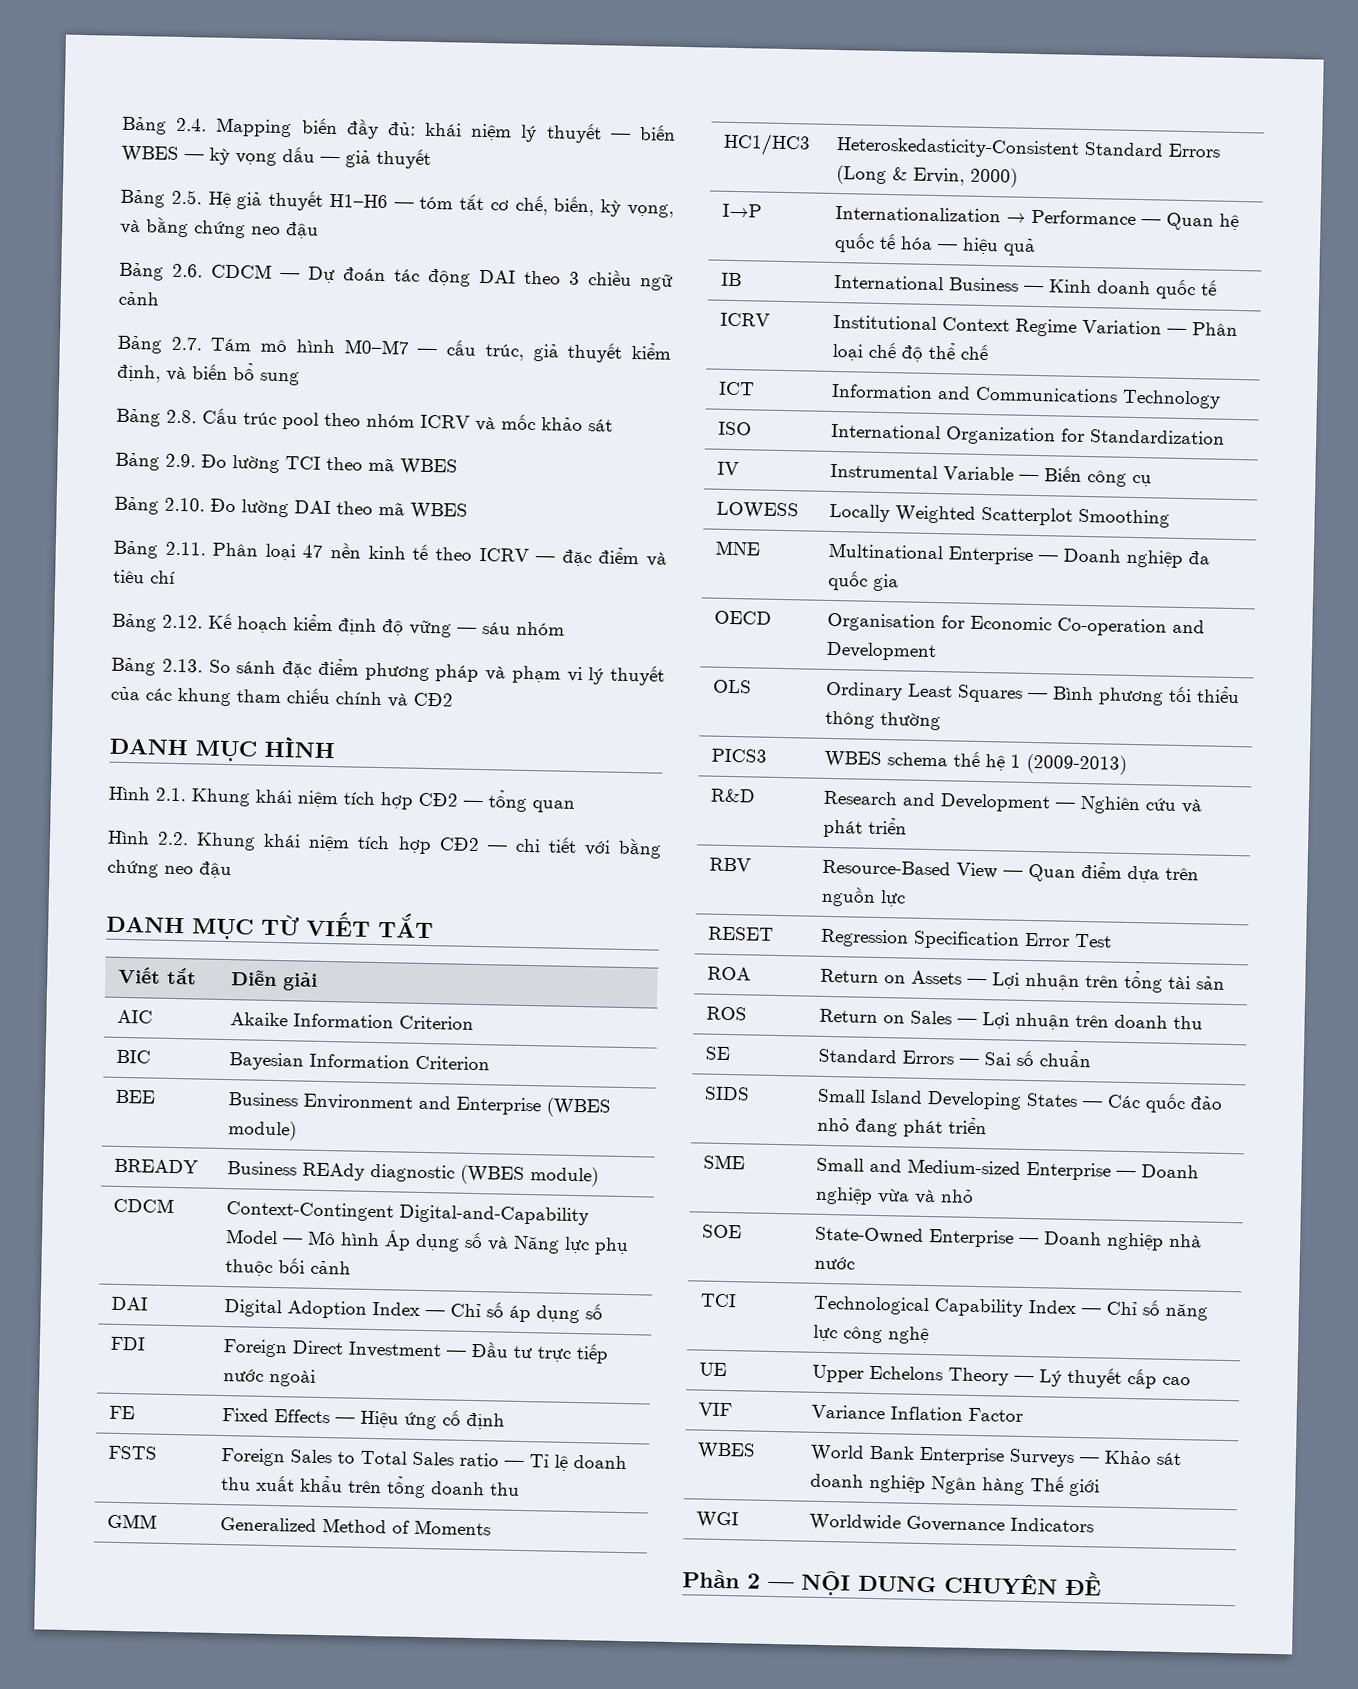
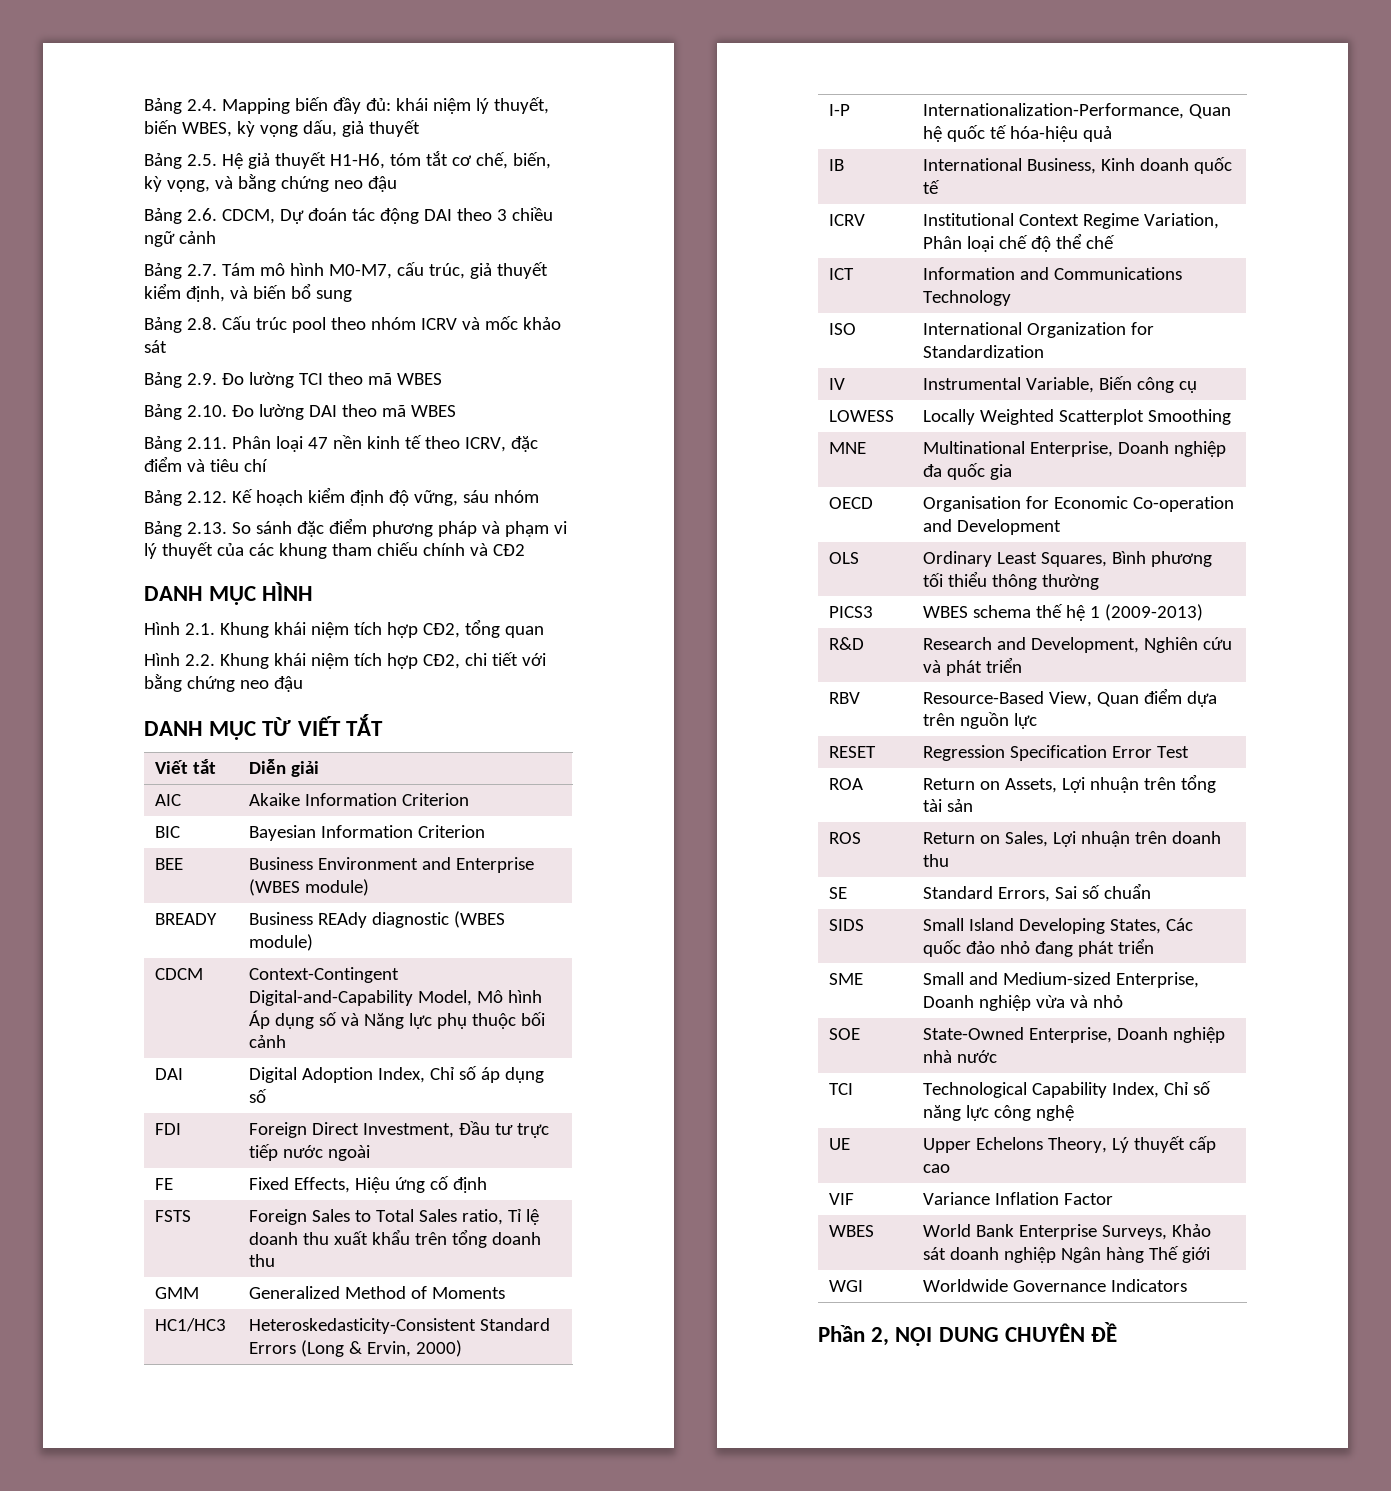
[545,122,676,144] [121,145,340,166] thuyết — biến WBES — kỳ vọng dấu — -> [493,97,549,114] [144,120,337,137] thuyết, biến WBES, kỳ vọng dấu,
[328,193,414,209] H1–H6 — -> [329,153,385,169] H1-H6,
[211,263,300,280] CDCM — -> [221,209,275,224] CDCM,
[343,339,438,356] M0–M7 — -> [328,264,392,279] M0-M7,
[478,547,556,563] ICRV — -> [464,437,506,452] ICRV,
[409,620,477,638] vững — -> [413,490,458,506] vững,
[418,792,483,808] CĐ2 — -> [422,623,460,638] CĐ2,
[438,837,507,852] CĐ2 — -> [422,654,460,669] CĐ2,
[225,1229,304,1245] Model — -> [418,990,473,1006] Model,
[372,1301,446,1317] Index — -> [378,1067,426,1083] Index,
[348,1341,467,1359] Investment — -> [363,1123,455,1138] Investment,
[274,1409,356,1424] Effects — -> [294,1177,351,1193] Effects,
[459,1452,525,1468] ratio — -> [462,1209,504,1225] ratio,
[722,203,763,218] [835,205,1162,226] I→P | Internationalization → Performance — -> [829,104,851,116] [923,103,1185,119] I-P | Internationalization-Performance,
[900,236,1000,255] hóa — hiệu -> [1010,126,1079,142] hóa-hiệu
[949,277,1045,293] Business — -> [1027,158,1097,174] Business,
[1082,319,1188,336] Variation — -> [1144,213,1220,229] Variation,
[943,466,1040,482] Variable — -> [1026,377,1095,393] Variable,
[948,546,1059,566] Enterprise — -> [1030,441,1114,457] Enterprise,
[957,684,1049,703] Squares — -> [1041,552,1108,567] Squares,
[940,793,1076,813] Development — -> [1031,637,1140,653] Development,
[956,862,1024,879] View — -> [1049,691,1093,707] View,
[911,970,988,986] Assets — -> [1005,778,1058,793] Assets,
[910,1010,978,1025] Sales — -> [1005,831,1049,847] Sales,
[902,1050,980,1066] Errors — -> [998,887,1051,902] Errors,
[1026,1092,1103,1108] States — -> [1110,919,1162,934] States,
[1026,1161,1137,1181] Enterprise — -> [1116,972,1200,988] Enterprise,
[929,1229,1040,1248] Enterprise — -> [1029,1027,1113,1043] Enterprise,
[1028,1300,1102,1315] Index — -> [1112,1082,1160,1098] Index,
[948,1367,1035,1386] Theory — -> [1048,1137,1108,1153] Theory,
[1009,1448,1100,1467] Surveys — -> [1102,1225,1168,1240] Surveys,
[747,1573,795,1590] 2 — -> [871,1327,890,1346] 2,

